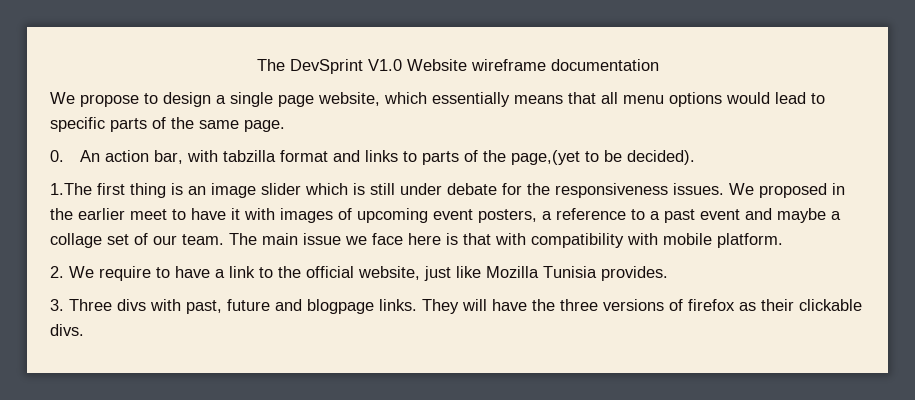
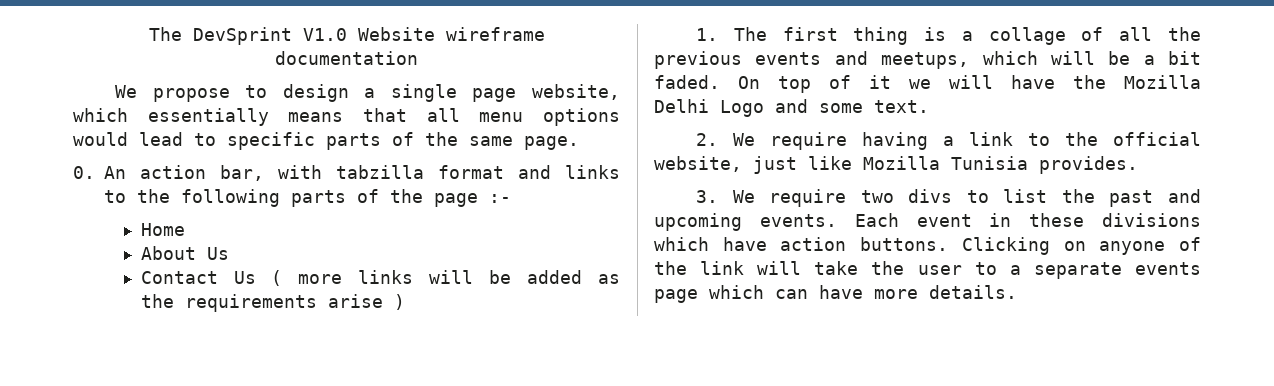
[422,150,696,165] [50,183,845,198] [50,208,841,223] [50,233,783,248] parts of the page,(yet to be decided). // 1.The first thing is an image slider which is still under debate for the responsiveness issues. We proposed in the earlier meet to have it with images of upcoming event posters, a reference to a past event and maybe a collage set of our team. The main issue we face here is that with compatibility with mobile platform. -> [137,189,511,207] [140,223,185,236] [140,246,229,260] [140,270,620,286] [140,294,405,312] [695,27,1201,45] [654,51,1201,69] [654,75,1201,93] [654,99,929,117] the following parts of the page :- // Home // About Us // Contact Us ( more links will be added as the requirements arise ) // 1. The first thing is a collage of all the previous events and meetups, which will be a bit faded. On top of it we will have the Mozilla Delhi Logo and some text.
[156,266,210,278] to have -> [861,132,928,150] having
[69,299,862,314] [50,324,84,336] Three divs with past, future and blogpage links. They will have the three versions of firefox as their clickable divs. -> [732,189,1201,207] [654,213,1201,231] [654,237,1201,255] [654,261,1201,279] [654,285,1017,303] We require two divs to list the past and upcoming events. Each event in these divisions which have action buttons. Clicking on anyone of the link will take the user to a separate events page which can have more details.

